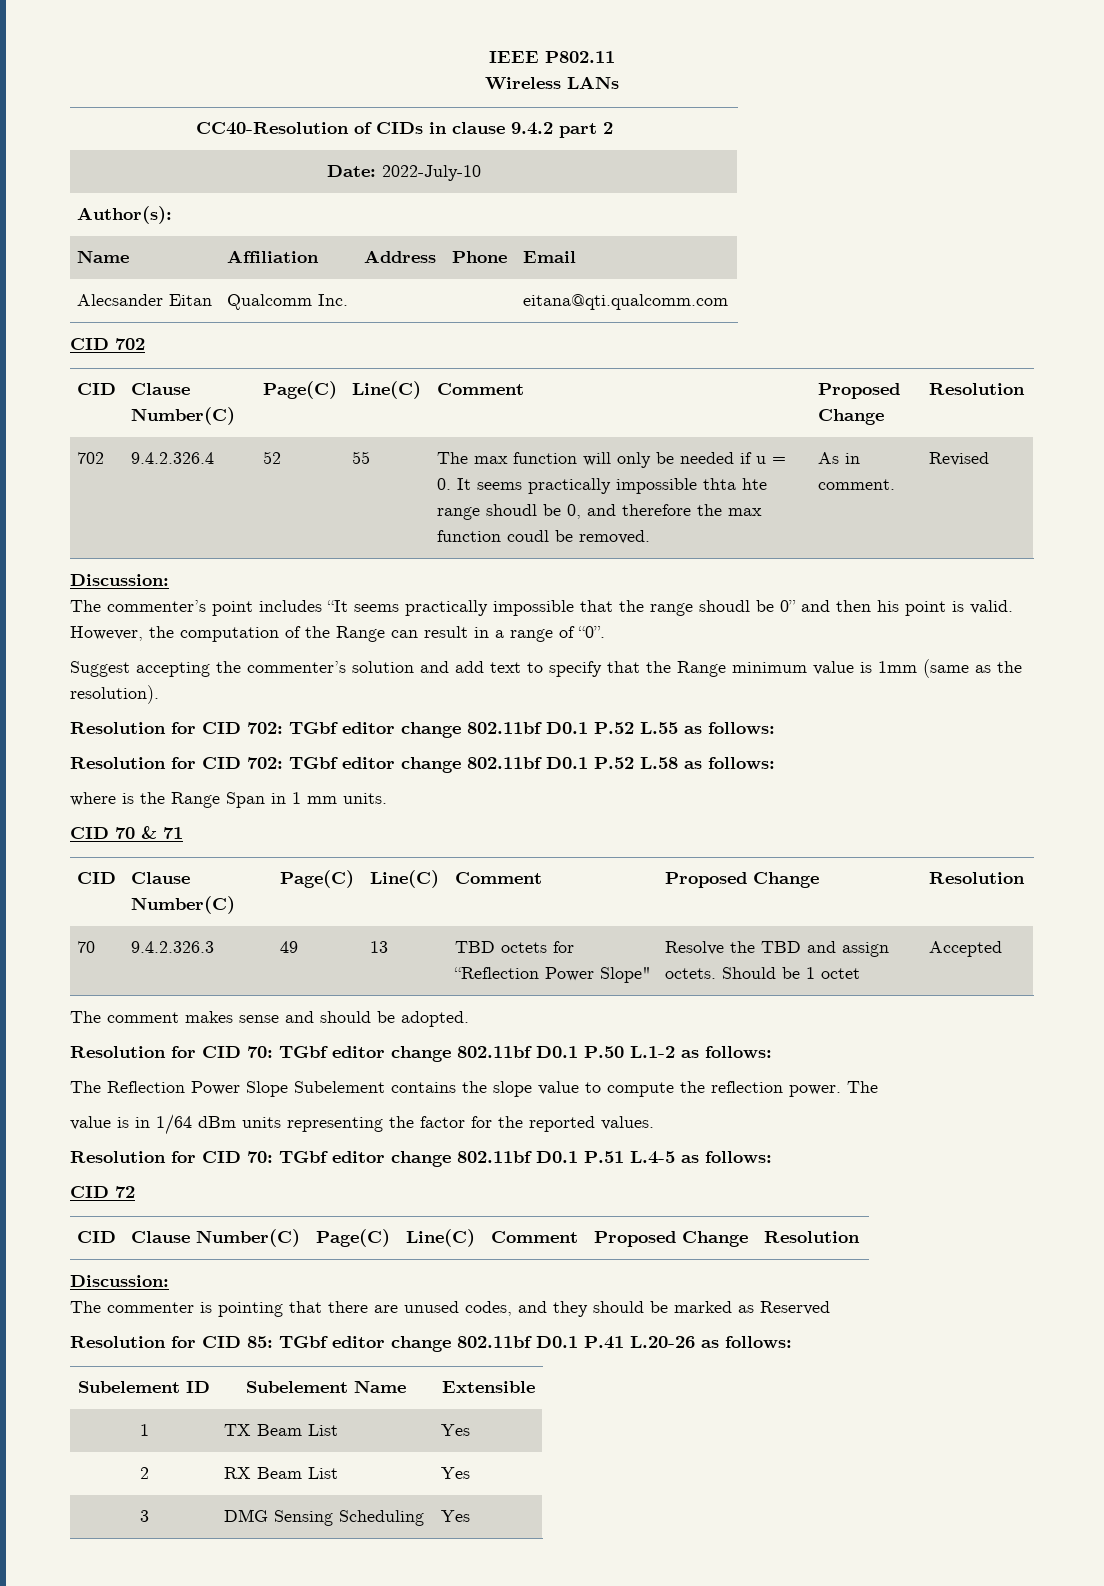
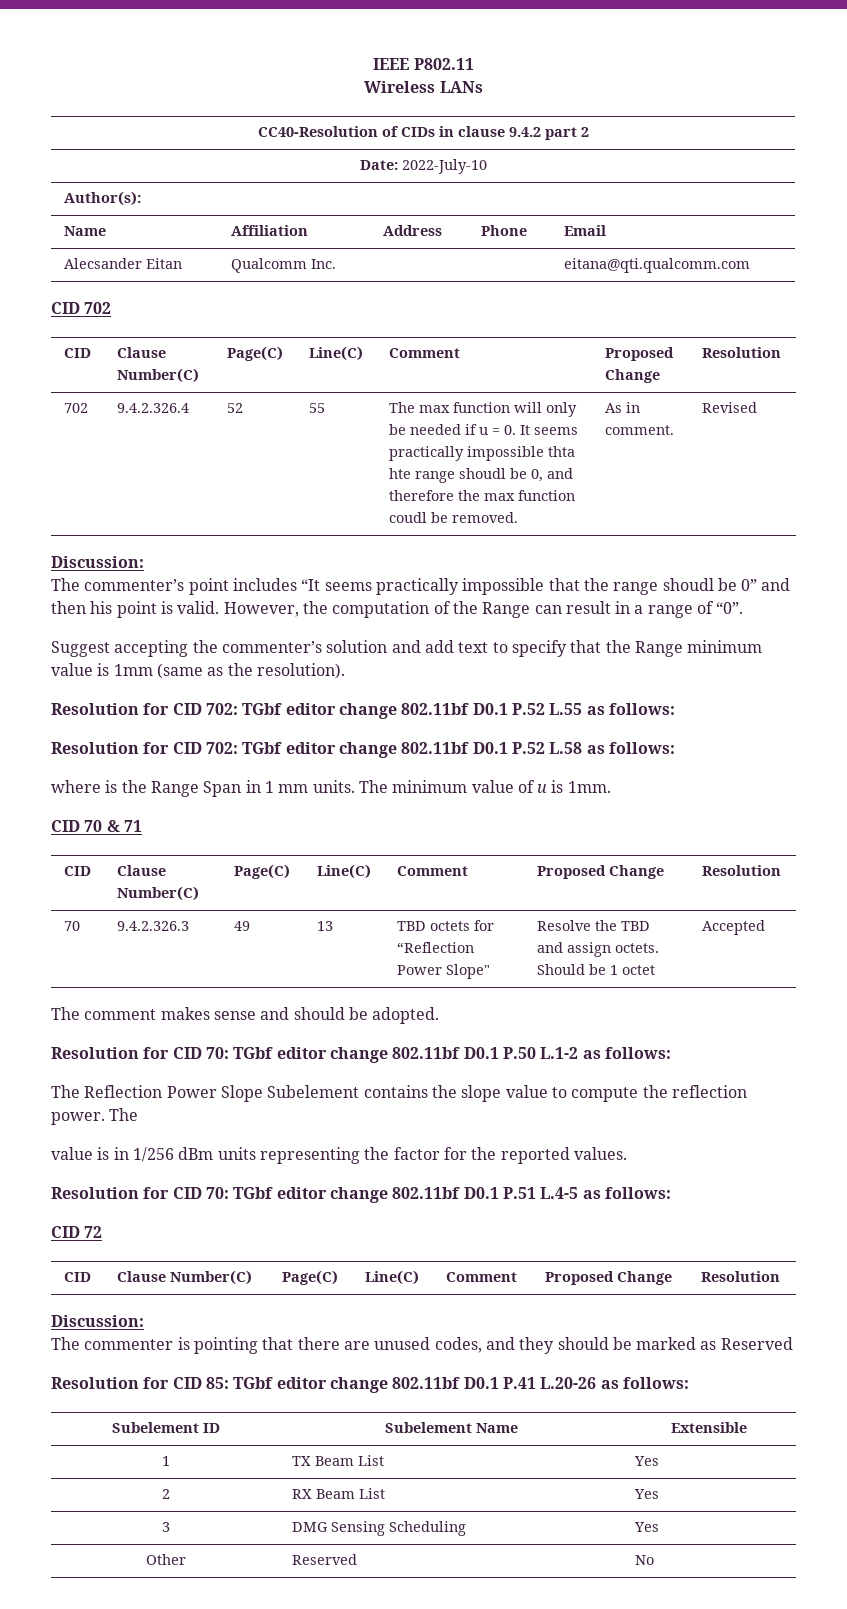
(387, 798) none -> [358,780,611,793] The minimum value of u is 1mm.
[156,1114,192,1135] 1/64 -> [132,1147,174,1162] 1/256
(471, 1516) none -> [145,1554,186,1565] [291,1554,357,1565] [634,1555,654,1565] // Other | Reserved | No

